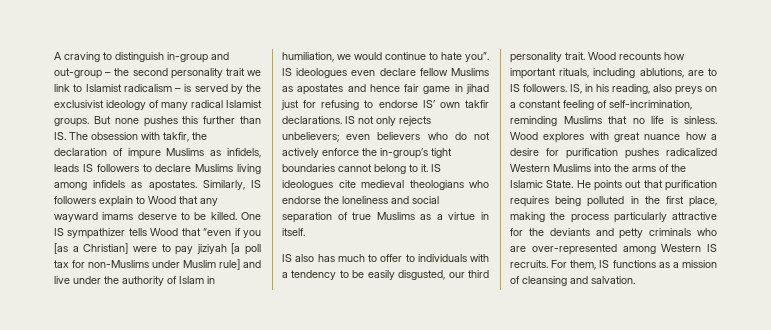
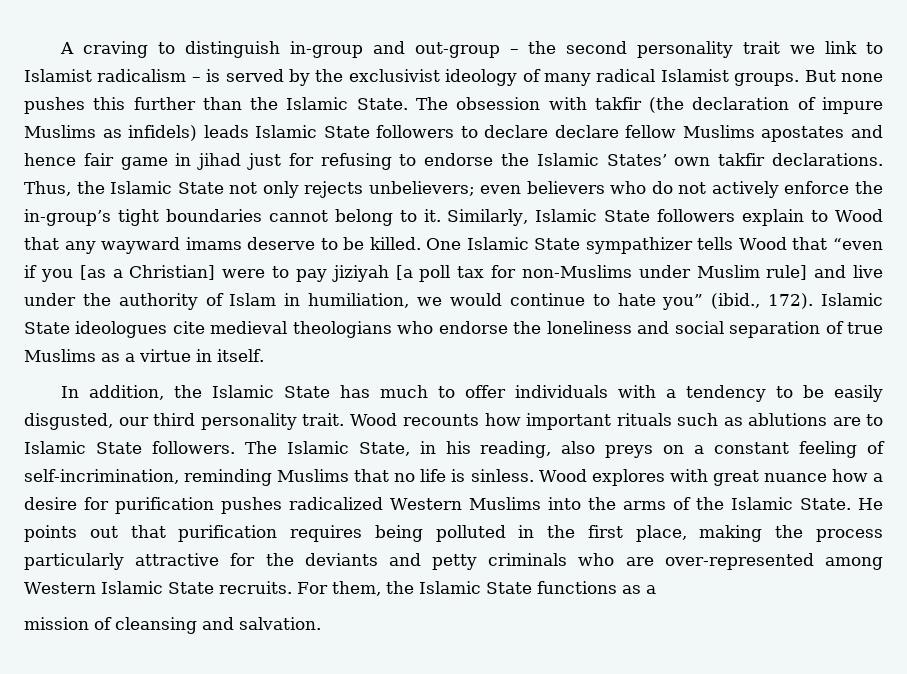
[54,132,66,140] IS. -> [250,97,408,110] the Islamic State.
[163,132,207,142] takfir, the -> [594,97,685,113] takfir (the
[227,148,261,158] [54,164,261,174] [54,180,261,191] infidels, leads IS followers to declare Muslims living among infidels as apostates. Similarly, IS -> [128,125,884,142] [24,153,883,170] [24,181,883,198] [24,209,651,226] infidels) leads Islamic State followers to declare declare fellow Muslims apostates and hence fair game in jihad just for refusing to endorse the Islamic States’ own takfir declarations. Thus, the Islamic State not only rejects unbelievers; even believers who do not actively enforce the in-group’s tight boundaries cannot belong to it. Similarly, Islamic State
[54,228,64,236] IS -> [466,237,581,250] Islamic State
[465,52,489,62] [282,68,489,78] [282,84,489,95] [281,100,489,110] [282,116,431,126] [282,132,490,142] [282,148,452,159] [282,164,441,174] you”. IS ideologues even declare fellow Muslims as apostates and hence fair game in jihad just for refusing to endorse IS’ own takfir declarations. IS not only rejects unbelievers; even believers who do not actively enforce the in-group’s tight boundaries cannot belong to it. IS -> [662,293,884,310] [24,322,70,334] you” (ibid., 172). Islamic State
[282,254,315,262] IS also -> [61,385,331,400] In addition, the Islamic State
[405,254,415,262] to -> (507, 391) none
[559,68,717,78] [510,84,582,94] rituals, including ablutions, are to IS followers. IS, -> [616,413,883,426] [24,441,410,456] rituals such as ablutions are to Islamic State followers. The Islamic State,
[707,244,717,252] IS -> [100,581,214,594] Islamic State
[599,260,610,268] IS -> [385,581,532,594] the Islamic State
(679, 265) none -> (656, 589) //

